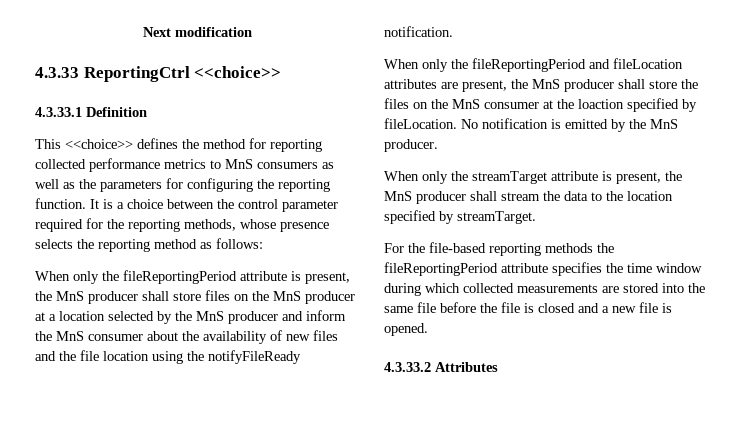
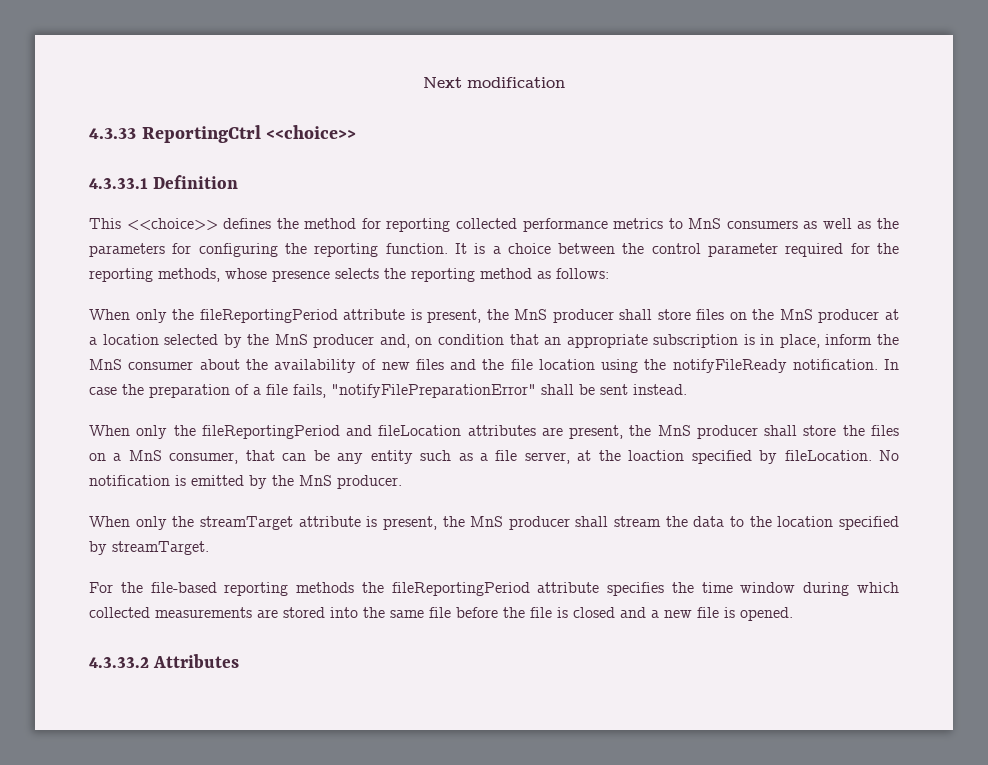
[282,311,303,321] and -> [379,334,820,348] and, on condition that an appropriate subscription is in place,
(453, 31) none -> [884,359,899,370] [89,384,687,398] In case the preparation of a file fails, "notifyFilePreparationError" shall be sent instead.
[431,99,539,109] the MnS consumer -> [113,450,570,464] a MnS consumer, that can be any entity such as a file server,

